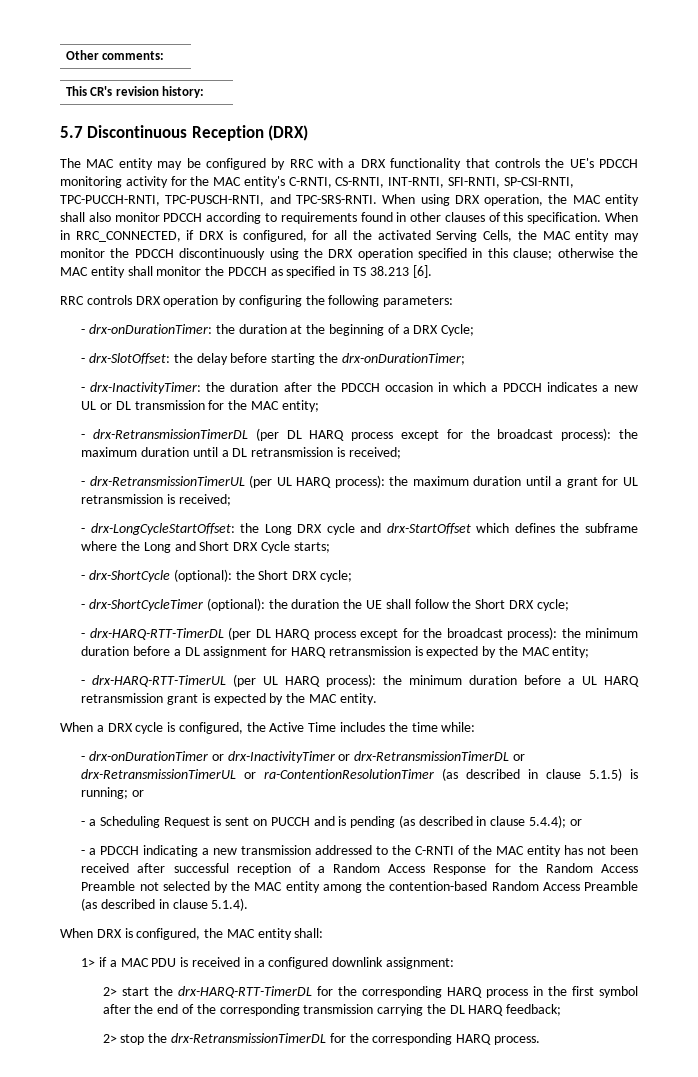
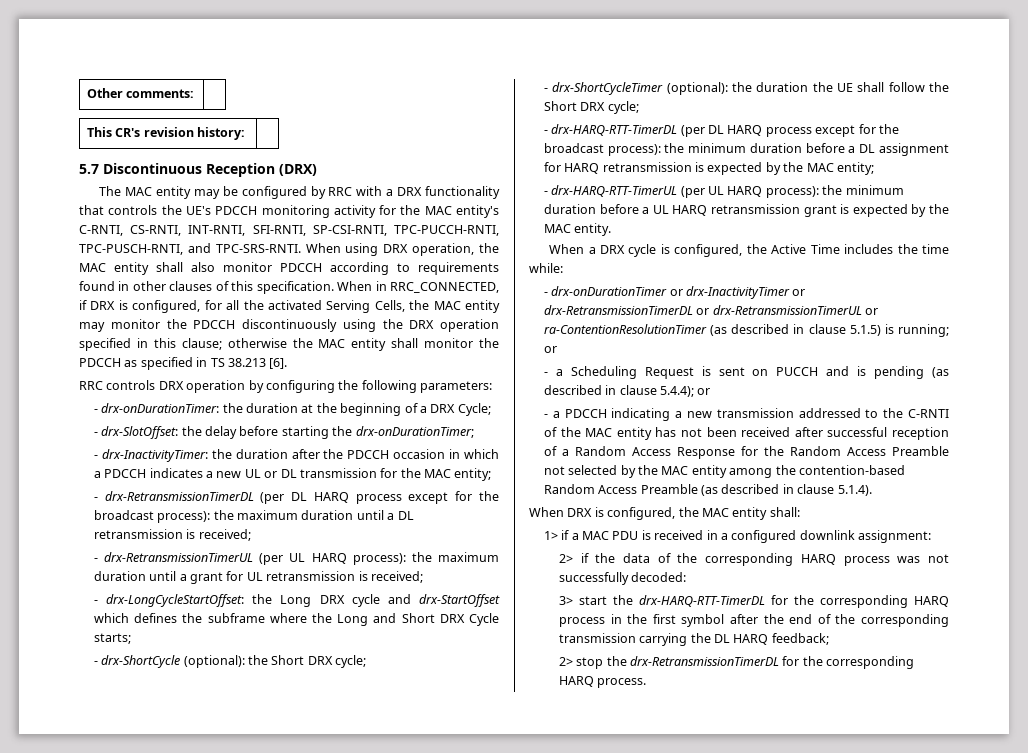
(117, 991) none -> [580,553,949,566] [558,572,687,585] [558,596,573,605] if the data of the corresponding HARQ process was not successfully decoded: // 3>

